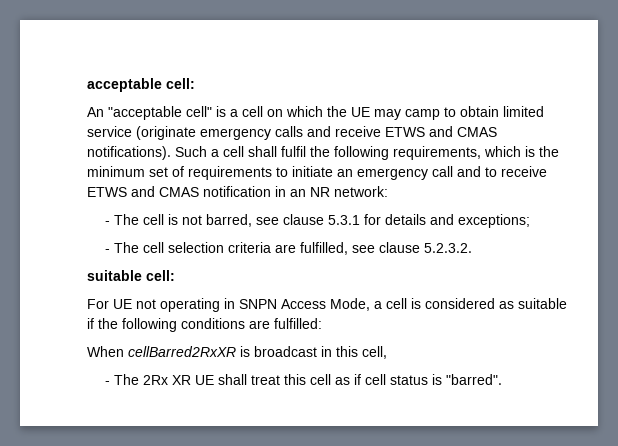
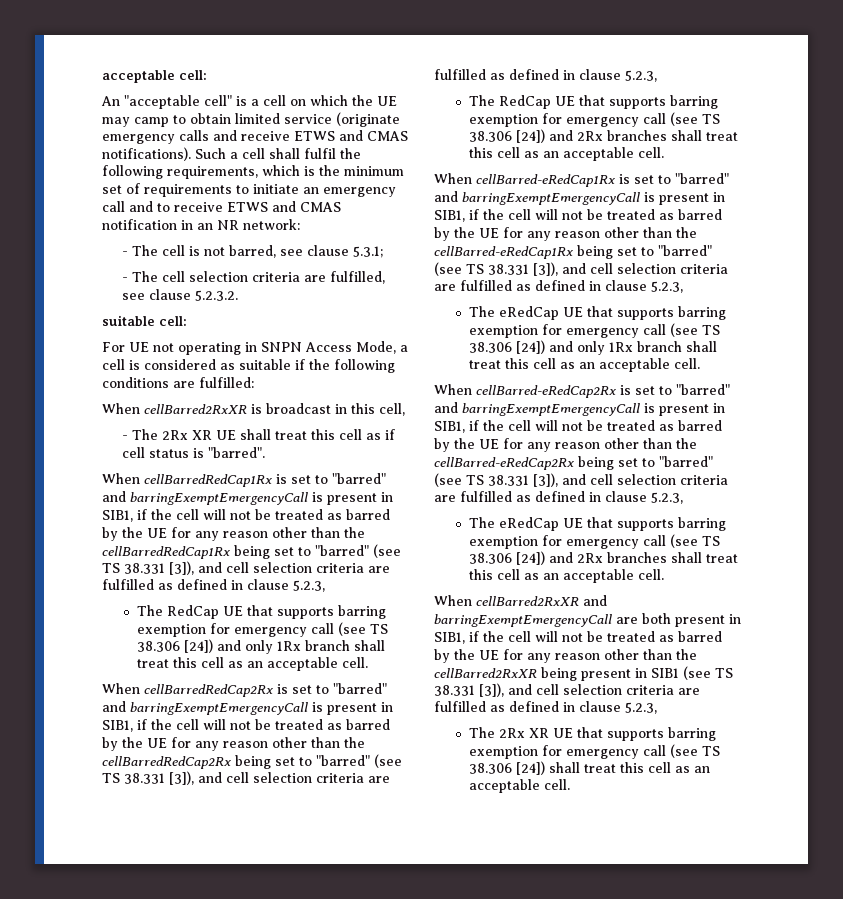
[327,214,530,228] 5.3.1 for details and exceptions; -> [352,246,383,258] 5.3.1;
(502, 379) none -> [102,473,386,487] [102,491,393,505] [102,509,390,522] [102,527,365,541] [102,544,401,559] [102,561,390,575] [102,579,325,592] [136,605,386,619] [136,622,388,637] [136,639,385,654] [136,657,368,671] [102,683,387,697] [102,701,393,715] [102,719,390,732] [102,737,365,751] [102,754,402,769] [102,771,390,785] [434,69,657,82] [468,95,718,109] [468,112,720,127] [468,129,738,143] [468,147,664,161] [434,173,729,187] [434,191,725,205] [434,209,722,222] [434,227,697,241] [434,245,712,259] [434,262,728,276] [434,280,683,293] [468,306,726,320] [468,323,720,338] [468,340,717,355] [468,358,700,372] [434,384,730,398] [434,402,725,416] [434,420,722,433] [434,438,697,452] [434,456,713,470] [434,473,728,487] [434,491,683,504] [468,517,726,531] [468,534,720,549] [468,551,738,565] [468,569,664,583] [434,595,607,606] [434,613,741,627] [434,631,722,644] [434,649,697,663] [434,666,733,681] [434,683,700,697] [434,701,657,714] [468,727,716,741] [468,744,720,759] [468,761,710,775] [468,779,570,793] // When cellBarredRedCap1Rx is set to "barred" and barringExemptEmergencyCall is present in SIB1, if the cell will not be treated as barred by the UE for any reason other than the cellBarredRedCap1Rx being set to "barred" (see TS 38.331 [3]), and cell selection criteria are fulfilled as defined in clause 5.2.3, // The RedCap UE that supports barring exemption for emergency call (see TS 38.306 [24]) and only 1Rx branch shall treat this cell as an acceptable cell. // When cellBarredRedCap2Rx is set to "barred" and barringExemptEmergencyCall is present in SIB1, if the cell will not be treated as barred by the UE for any reason other than the cellBarredRedCap2Rx being set to "barred" (see TS 38.331 [3]), and cell selection criteria are fulfilled as defined in clause 5.2.3, // The RedCap UE that supports barring exemption for emergency call (see TS 38.306 [24]) and 2Rx branches shall treat this cell as an acceptable cell. // When cellBarred-eRedCap1Rx is set to "barred" and barringExemptEmergencyCall is present in SIB1, if the cell will not be treated as barred by the UE for any reason other than the cellBarred-eRedCap1Rx being set to "barred" (see TS 38.331 [3]), and cell selection criteria are fulfilled as defined in clause 5.2.3, // The eRedCap UE that supports barring exemption for emergency call (see TS 38.306 [24]) and only 1Rx branch shall treat this cell as an acceptable cell. // When cellBarred-eRedCap2Rx is set to "barred" and barringExemptEmergencyCall is present in SIB1, if the cell will not be treated as barred by the UE for any reason other than the cellBarred-eRedCap2Rx being set to "barred" (see TS 38.331 [3]), and cell selection criteria are fulfilled as defined in clause 5.2.3, // The eRedCap UE that supports barring exemption for emergency call (see TS 38.306 [24]) and 2Rx branches shall treat this cell as an acceptable cell. // When cellBarred2RxXR and barringExemptEmergencyCall are both present in SIB1, if the cell will not be treated as barred by the UE for any reason other than the cellBarred2RxXR being present in SIB1 (see TS 38.331 [3]), and cell selection criteria are fulfilled as defined in clause 5.2.3, // The 2Rx XR UE that supports barring exemption for emergency call (see TS 38.306 [24]) shall treat this cell as an acceptable cell.

